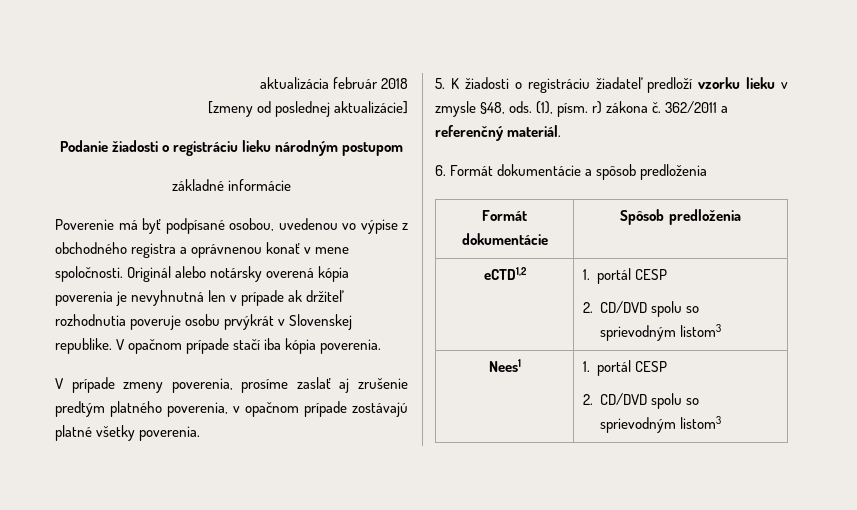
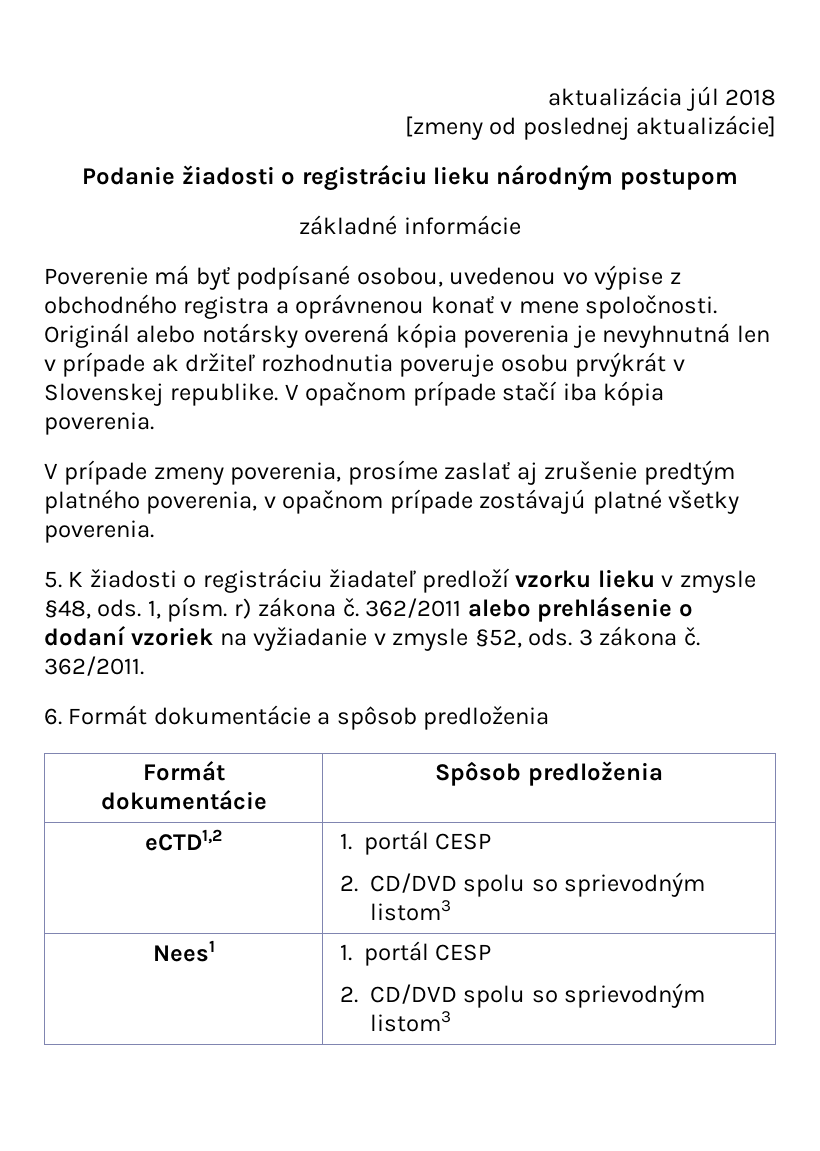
[332,77,378,89] február -> [685,86,719,111] júl
[536,101,554,114] (1), -> [147,600,161,619] 1,
[721,106,729,113] [435,125,562,141] a referenčný materiál. -> [467,597,693,622] [44,626,700,651] [44,656,144,676] alebo prehlásenie o dodaní vzoriek na vyžiadanie v zmysle §52, ods. 3 zákona č. 362/2011.

